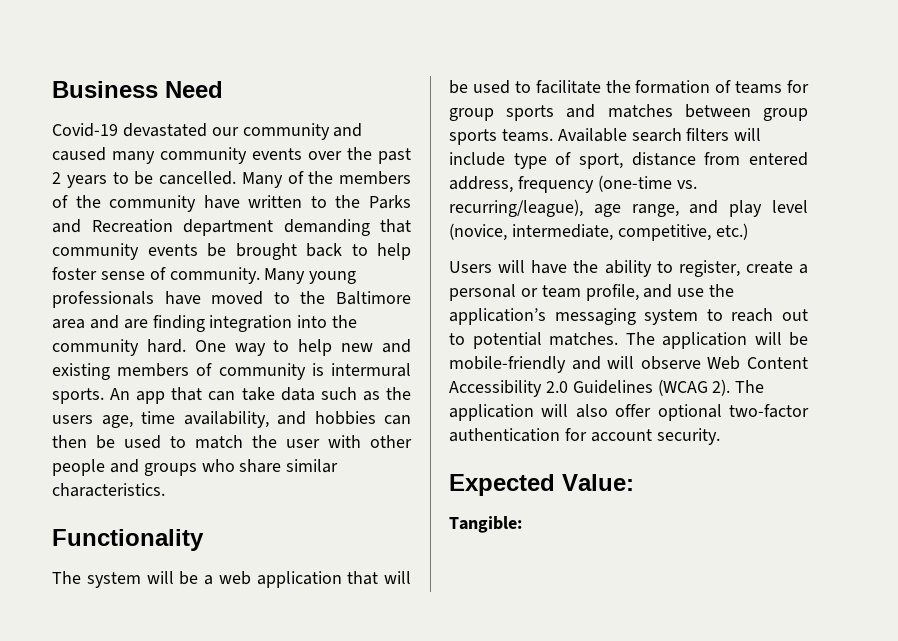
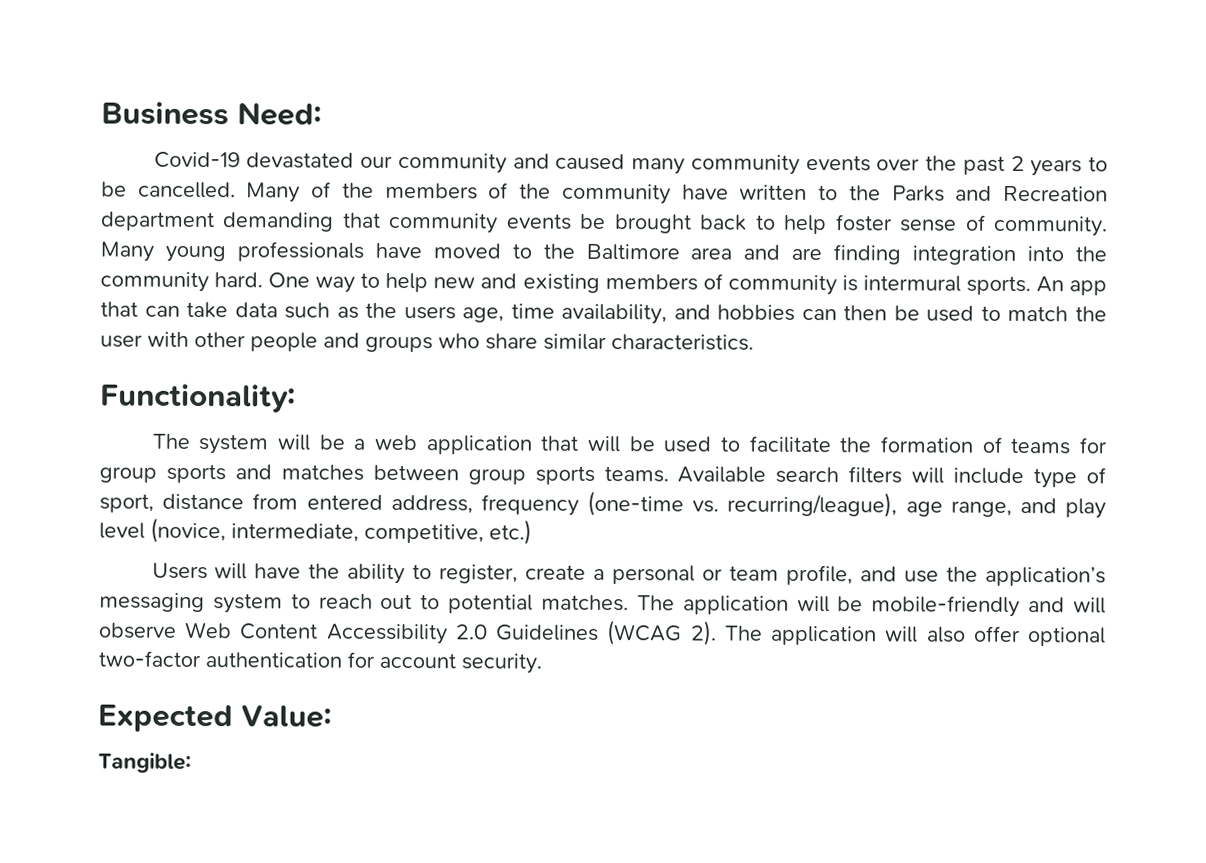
[165,81,223,98] Need -> [237,102,322,126] Need:
[52,529,204,551] Functionality -> [100,383,296,413] Functionality:

